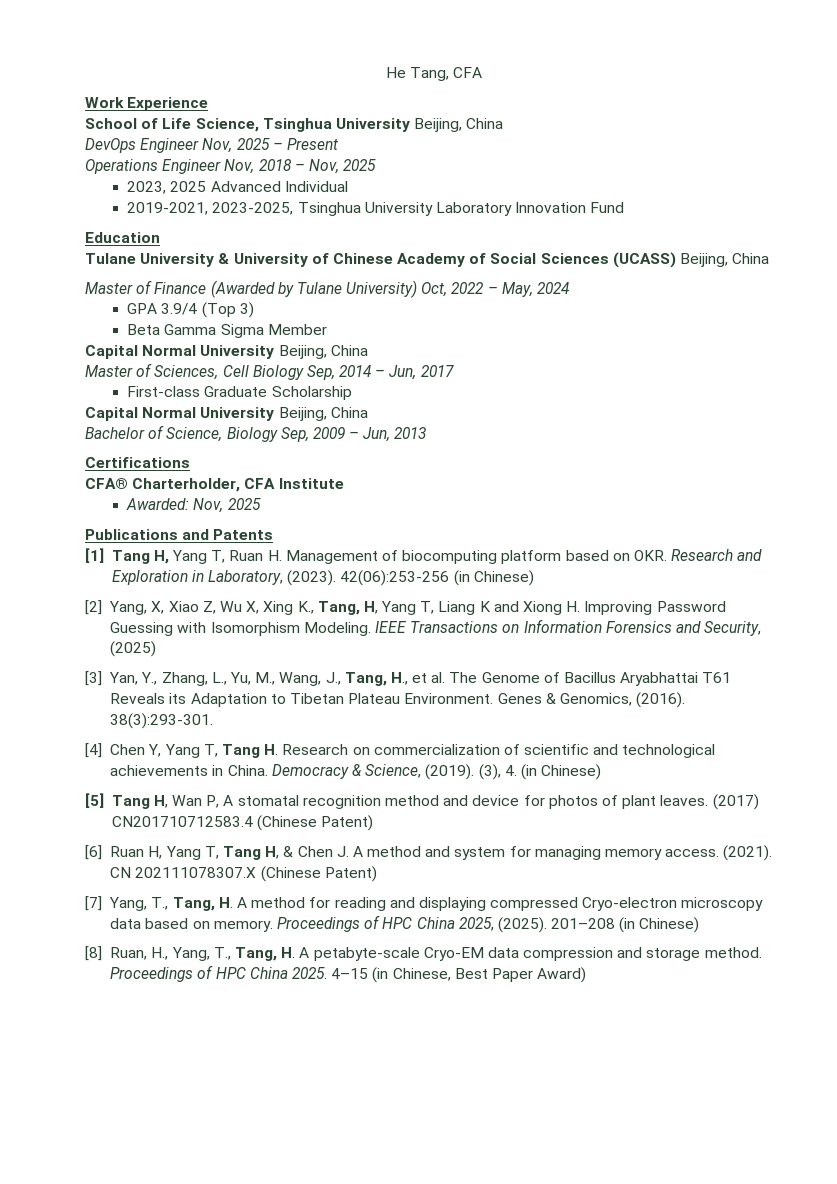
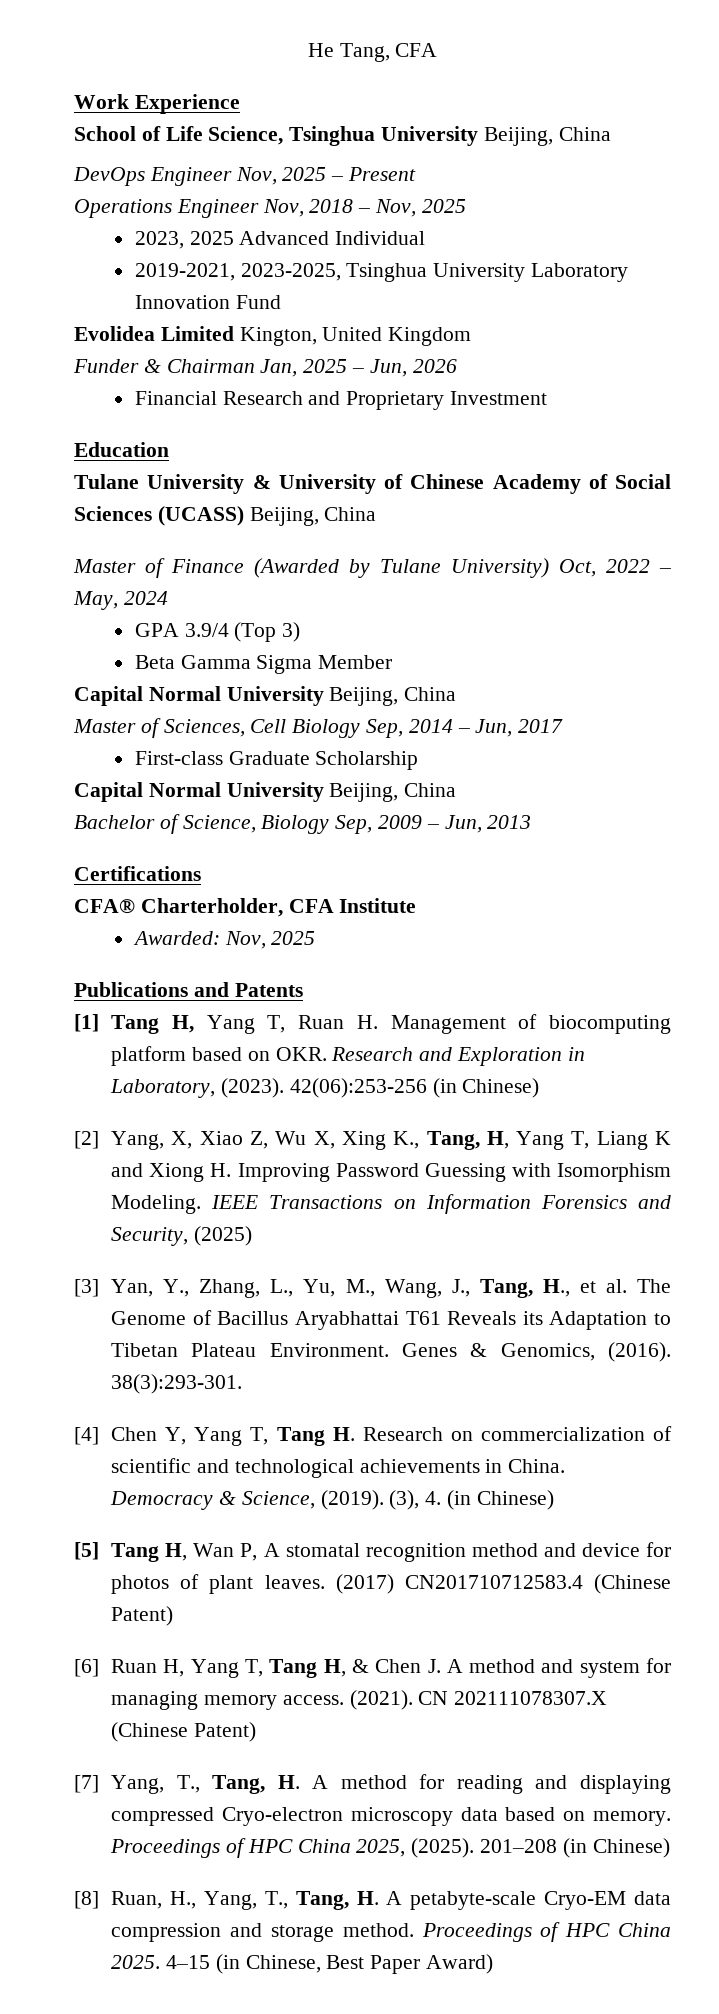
(625, 207) none -> [74,326,472,346] [73,359,457,377] [134,391,548,410] // Evolidea Limited Kington, United Kingdom // Funder & Chairman Jan, 2025 – Jun, 2026 // Financial Research and Proprietary Investment

